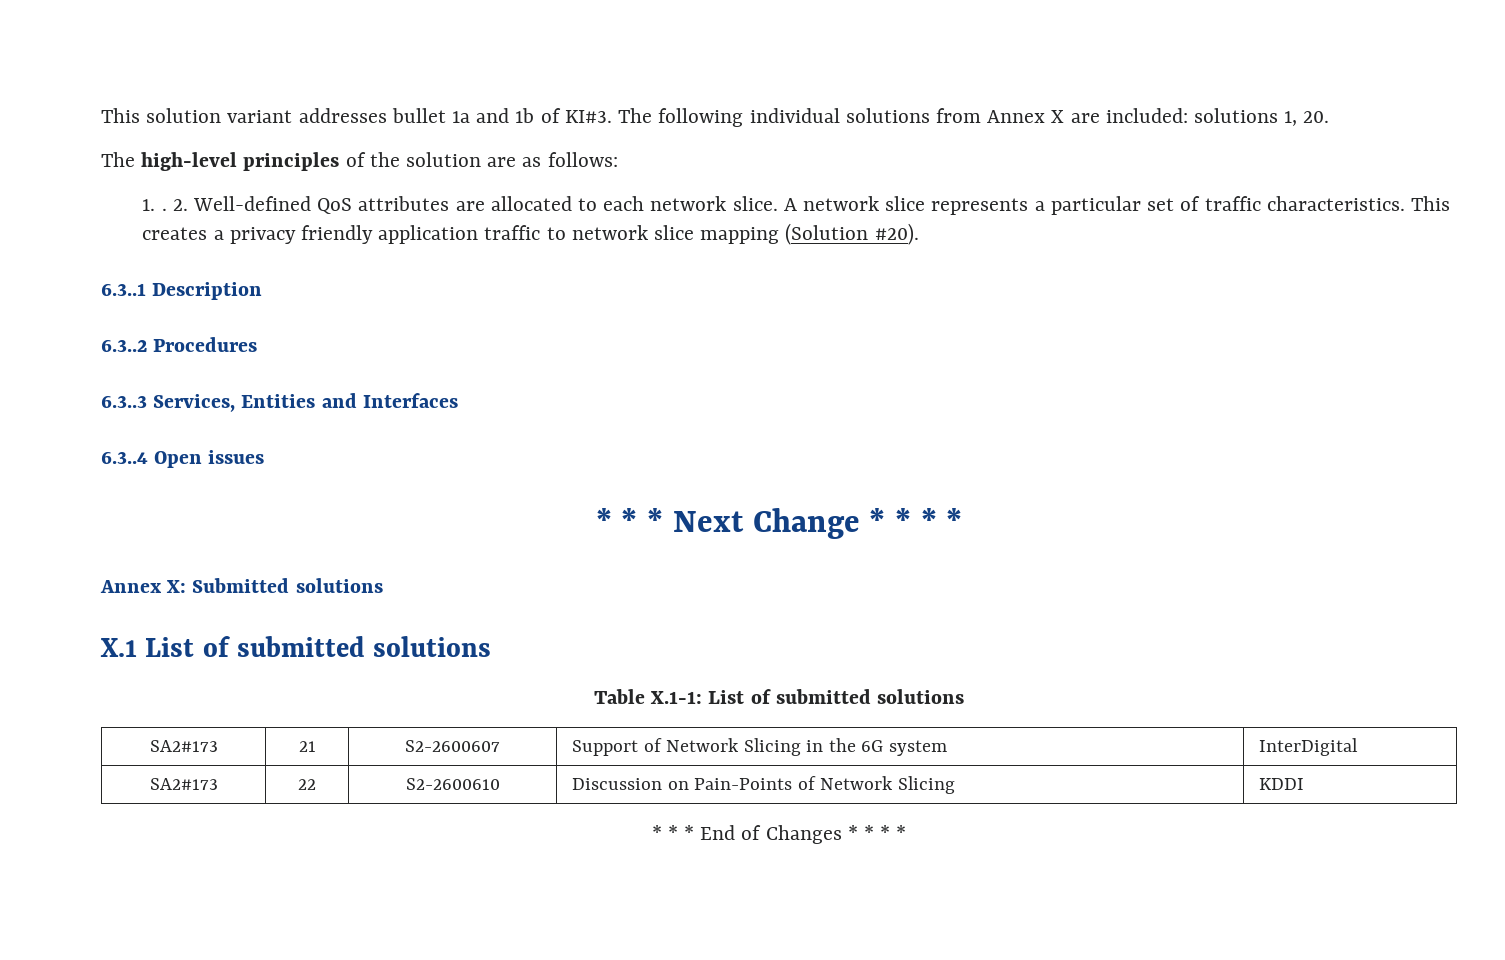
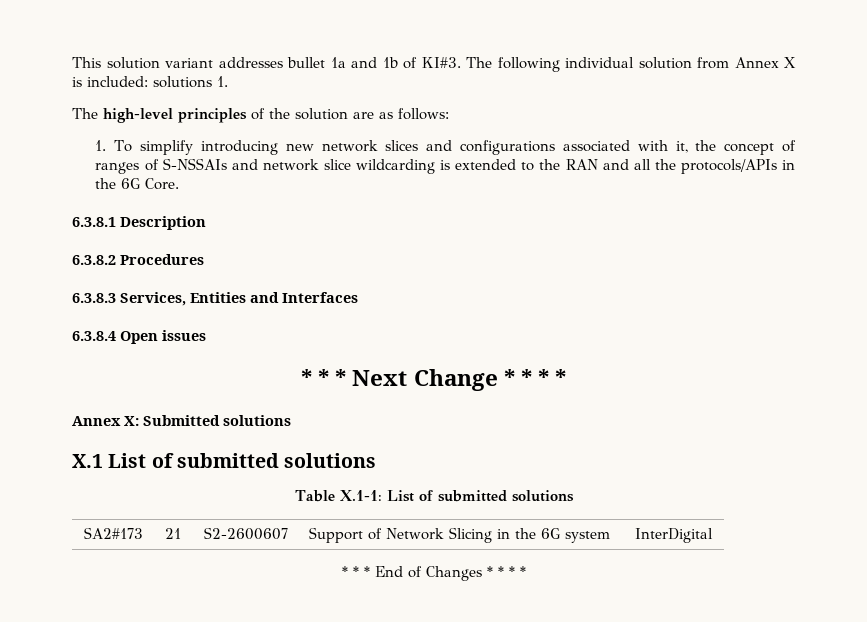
[845,108,930,123] solutions -> [638,57,692,69] solution
[1070,113,1100,123] are -> [72,77,82,87] is
[1284,111,1330,126] 1, 20. -> [217,76,228,87] 1.
[161,196,1450,215] [142,223,919,245] [101,283,146,296] . 2. Well-defined QoS attributes are allocated to each network slice. A network slice represents a particular set of traffic characteristics. This creates a privacy friendly application traffic to network slice mapping (Solution #20). // 6.3..1 -> [114,140,796,155] [95,158,795,174] [95,178,180,190] [72,217,116,227] To simplify introducing new network slices and configurations associated with it, the concept of ranges of S-NSSAIs and network slice wildcarding is extended to the RAN and all the protocols/APIs in the 6G Core. // 6.3.8.1
[101,339,147,352] 6.3..2 -> [72,255,116,265] 6.3.8.2
[101,395,147,408] 6.3..3 -> [72,293,116,303] 6.3.8.3
[101,451,148,464] 6.3..4 -> [72,331,116,341] 6.3.8.4
[149,778,218,790] [298,779,316,790] [405,778,500,790] [572,776,955,794] [1259,778,1305,790] // SA2#173 | 22 | S2-2600610 | Discussion on Pain-Points of Network Slicing | KDDI -> (713, 535) none

